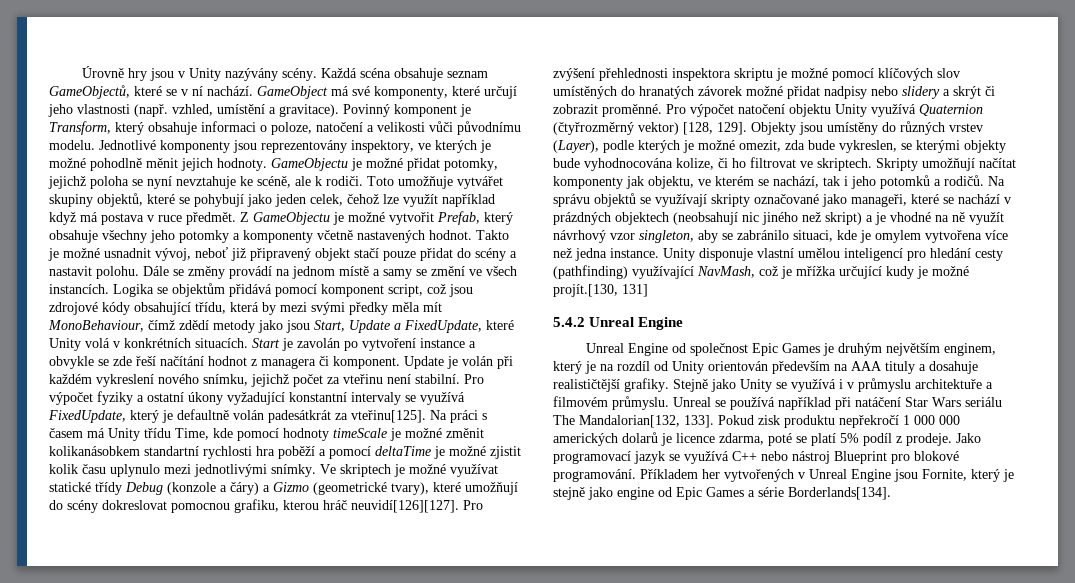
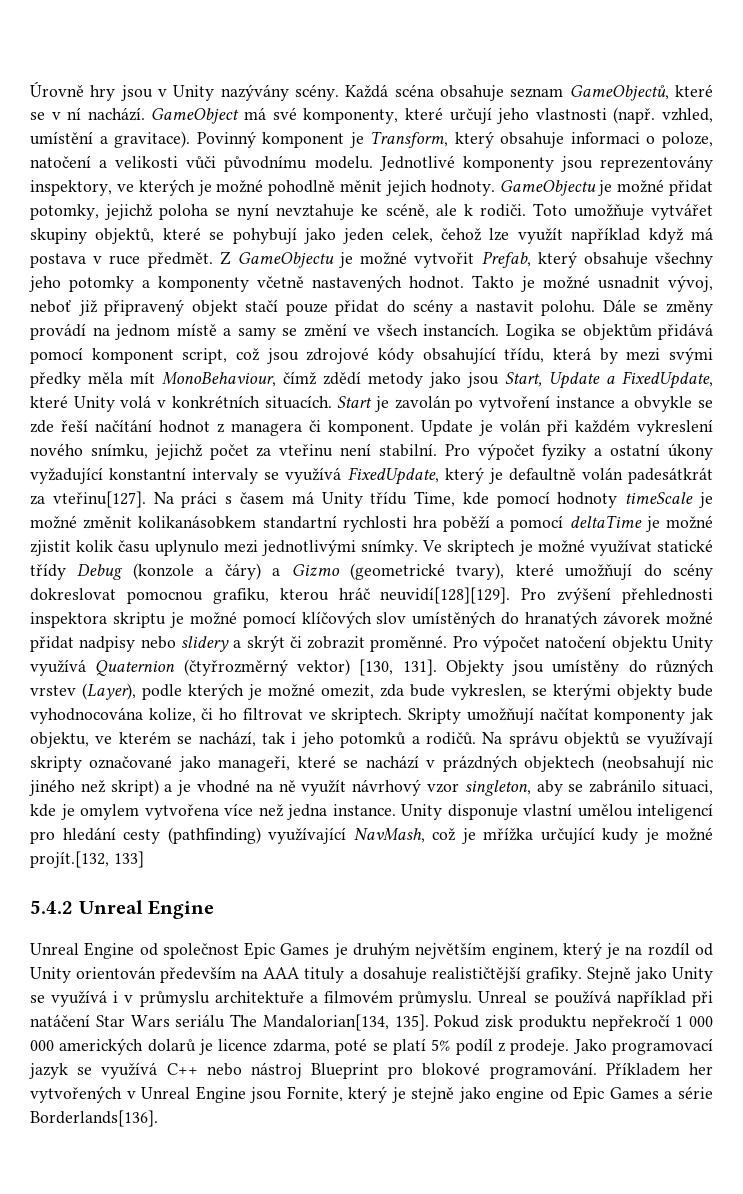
[351,410,426,423] vteřinu[125]. -> [52,491,146,508] vteřinu[127].
[351,500,459,513] neuvidí[126][127]. -> [380,587,511,604] neuvidí[128][129].
[683,122,747,135] [128, 129]. -> [359,659,437,676] [130, 131].
[553,284,648,297] projít.[130, 131] -> [30,851,144,868] projít.[132, 133]
[579,415,714,428] Mandalorian[132, 133]. -> [262,1014,429,1031] Mandalorian[134, 135].
[788,487,891,500] Borderlands[134]. -> [30,1110,158,1127] Borderlands[136].

